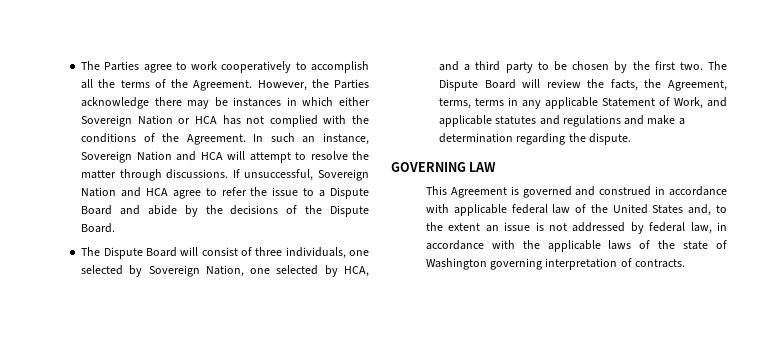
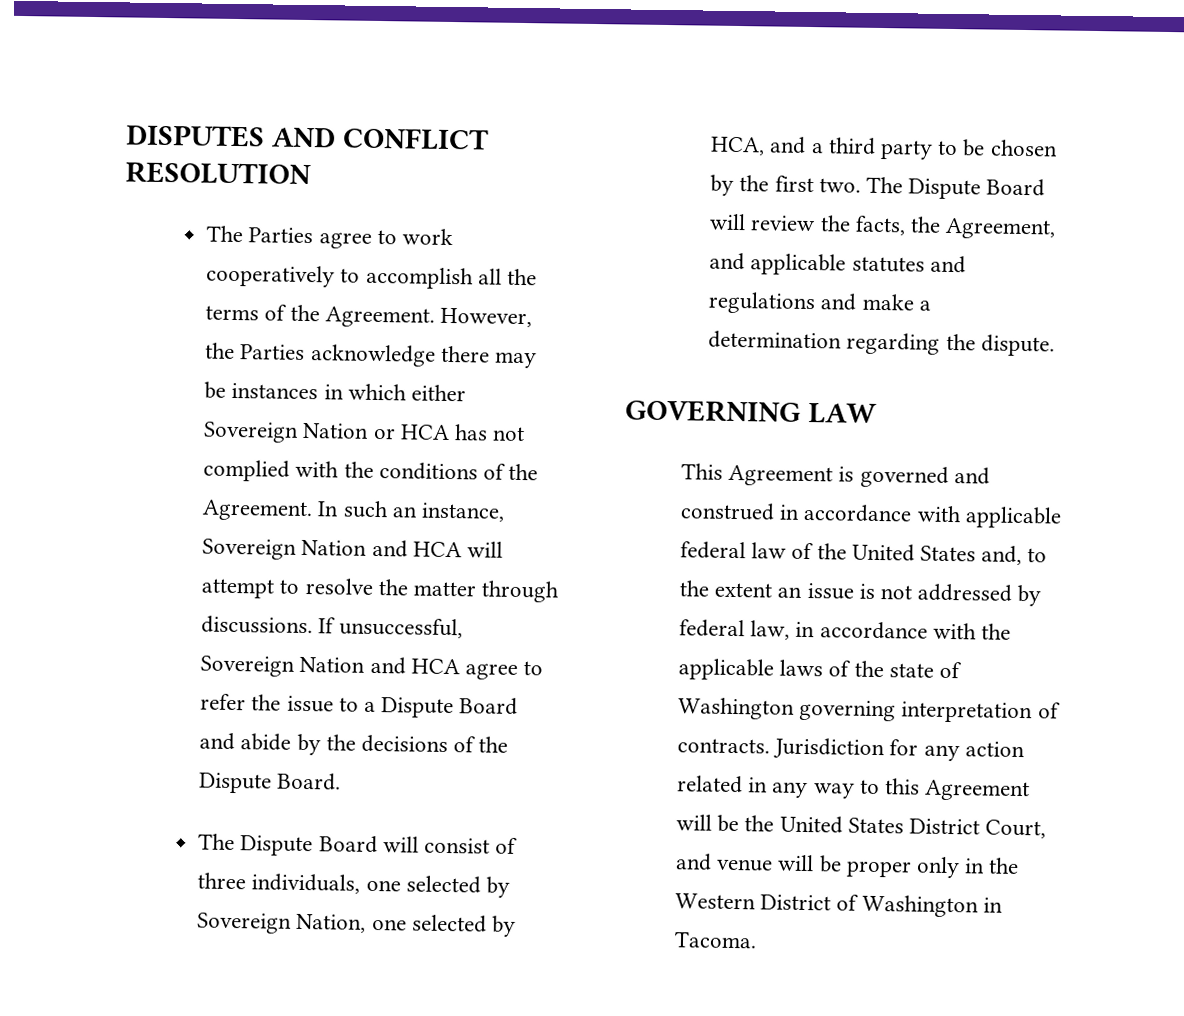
(81, 65) none -> [126,124,489,151] [125,161,311,186] DISPUTES AND CONFLICT RESOLUTION //
[439,97,704,109] terms, terms in any applicable Statement of Work, -> (1057, 228) none
(685, 263) none -> [773,737,1025,762] [676,775,1031,802] [675,814,1047,839] [674,853,1020,879] [674,893,1003,918] [673,931,757,949] Jurisdiction for any action related in any way to this Agreement will be the United States District Court, and venue will be proper only in the Western District of Washington in Tacoma.

